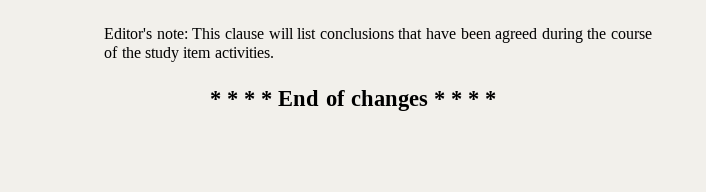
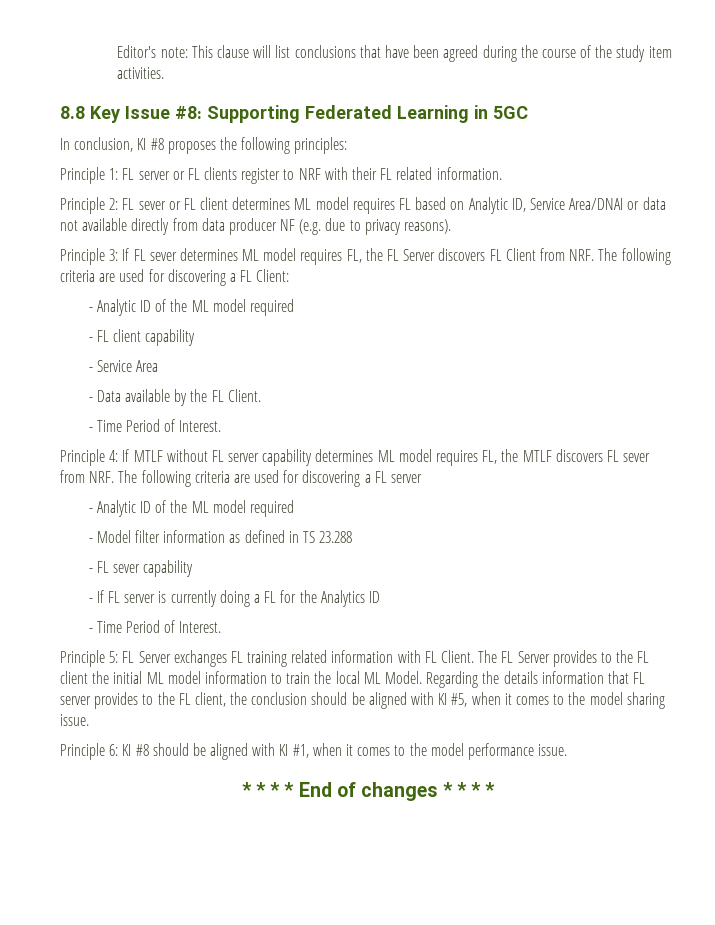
(274, 52) none -> [60,105,528,123] [60,137,348,154] [60,167,502,184] [60,197,666,214] [60,218,452,235] [60,248,671,265] [60,269,290,286] [88,299,295,316] [88,329,196,346] [88,360,159,372] [88,389,261,406] [88,419,222,432] [60,449,651,466] [60,470,423,487] [88,500,295,517] [88,530,353,543] [88,560,194,577] [88,590,380,607] [88,620,222,633] [60,650,650,667] [60,671,646,688] [60,692,665,709] [60,714,89,726] [60,743,568,760] // 8.8 Key Issue #8: Supporting Federated Learning in 5GC // In conclusion, KI #8 proposes the following principles: // Principle 1: FL server or FL clients register to NRF with their FL related information. // Principle 2: FL sever or FL client determines ML model requires FL based on Analytic ID, Service Area/DNAI or data not available directly from data producer NF (e.g. due to privacy reasons). // Principle 3: If FL sever determines ML model requires FL, the FL Server discovers FL Client from NRF. The following criteria are used for discovering a FL Client: // - Analytic ID of the ML model required // - FL client capability // - Service Area // - Data available by the FL Client. // - Time Period of Interest. // Principle 4: If MTLF without FL server capability determines ML model requires FL, the MTLF discovers FL sever from NRF. The following criteria are used for discovering a FL server // - Analytic ID of the ML model required // - Model filter information as defined in TS 23.288 // - FL sever capability // - If FL server is currently doing a FL for the Analytics ID // - Time Period of Interest. // Principle 5: FL Server exchanges FL training related information with FL Client. The FL Server provides to the FL client the initial ML model information to train the local ML Model. Regarding the details information that FL server provides to the FL client, the conclusion should be aligned with KI #5, when it comes to the model sharing issue. // Principle 6: KI #8 should be aligned with KI #1, when it comes to the model performance issue.

